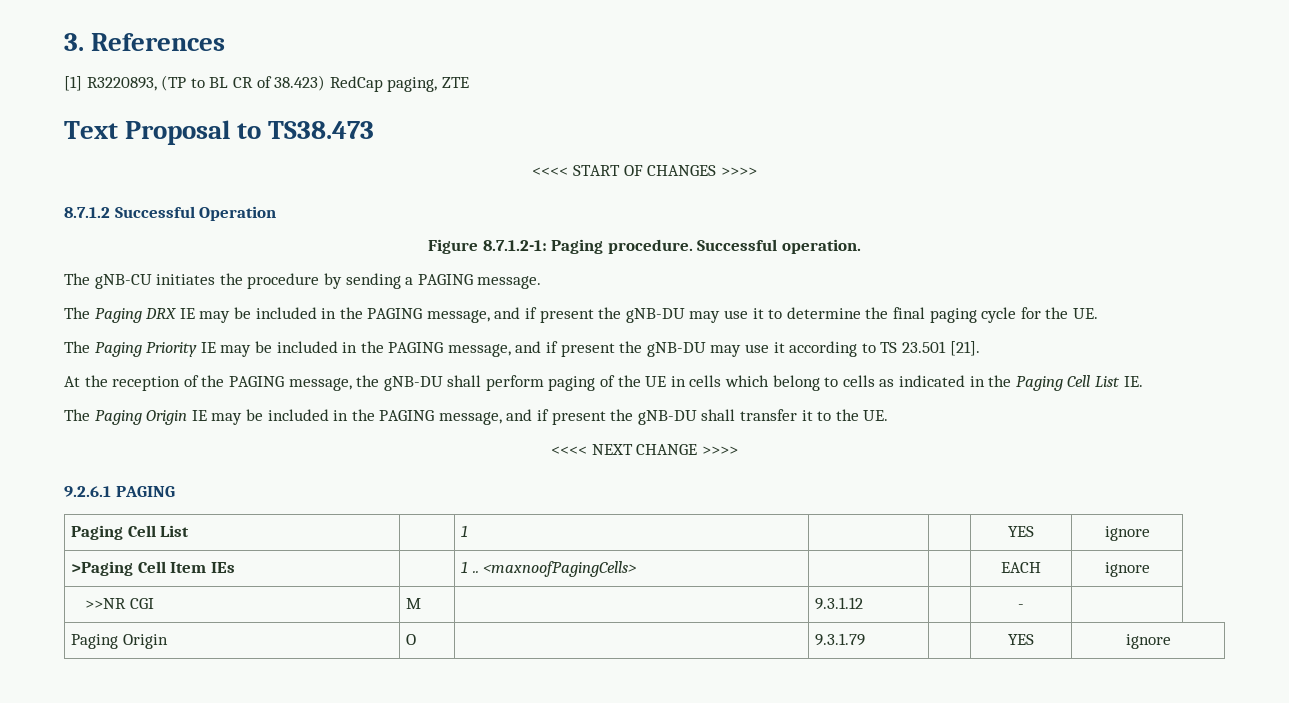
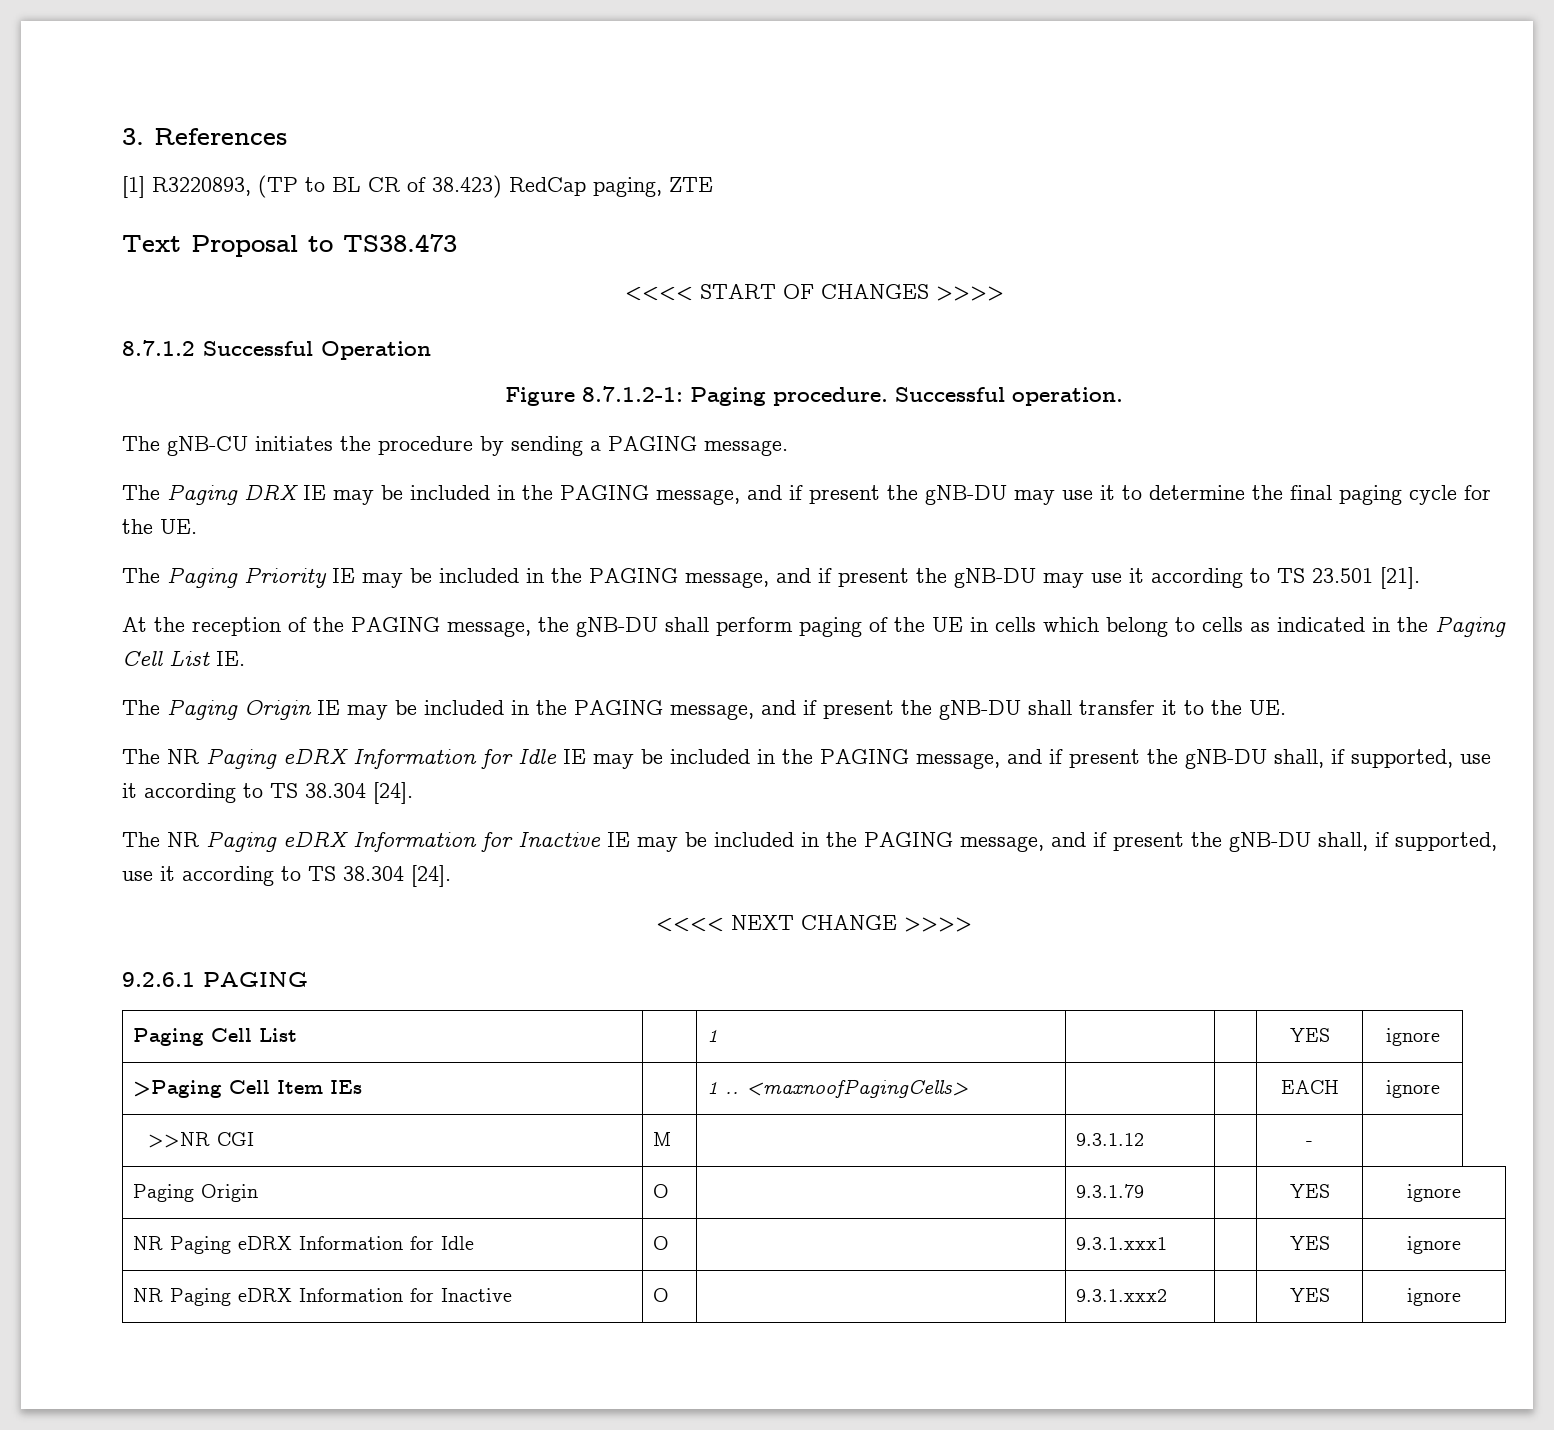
(889, 415) none -> [122,748,1491,769] [122,782,413,804] [122,831,1497,852] [122,865,451,887] // The NR Paging eDRX Information for Idle IE may be included in the PAGING message, and if present the gNB-DU shall, if supported, use it according to TS 38.304 [24]. // The NR Paging eDRX Information for Inactive IE may be included in the PAGING message, and if present the gNB-DU shall, if supported, use it according to TS 38.304 [24].
(1171, 641) none -> [133,1236,475,1254] [653,1236,670,1250] [1076,1237,1168,1250] [1289,1236,1330,1250] [1407,1236,1461,1254] [133,1288,513,1306] [653,1288,670,1302] [1076,1289,1168,1302] [1289,1288,1330,1302] [1407,1288,1461,1306] // NR Paging eDRX Information for Idle | O | | 9.3.1.xxx1 | | YES | ignore // NR Paging eDRX Information for Inactive | O | | 9.3.1.xxx2 | | YES | ignore

